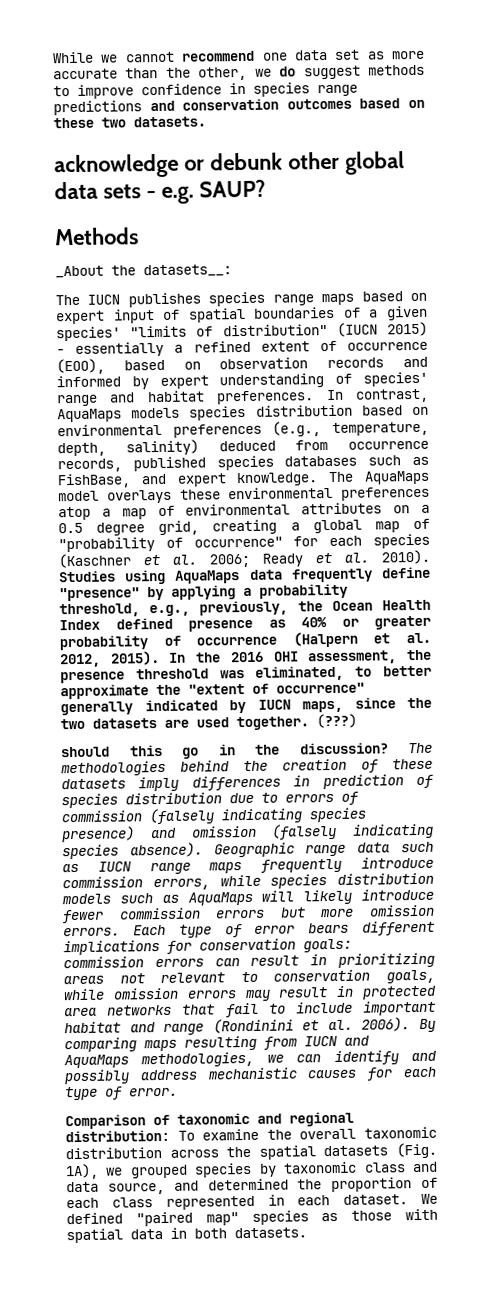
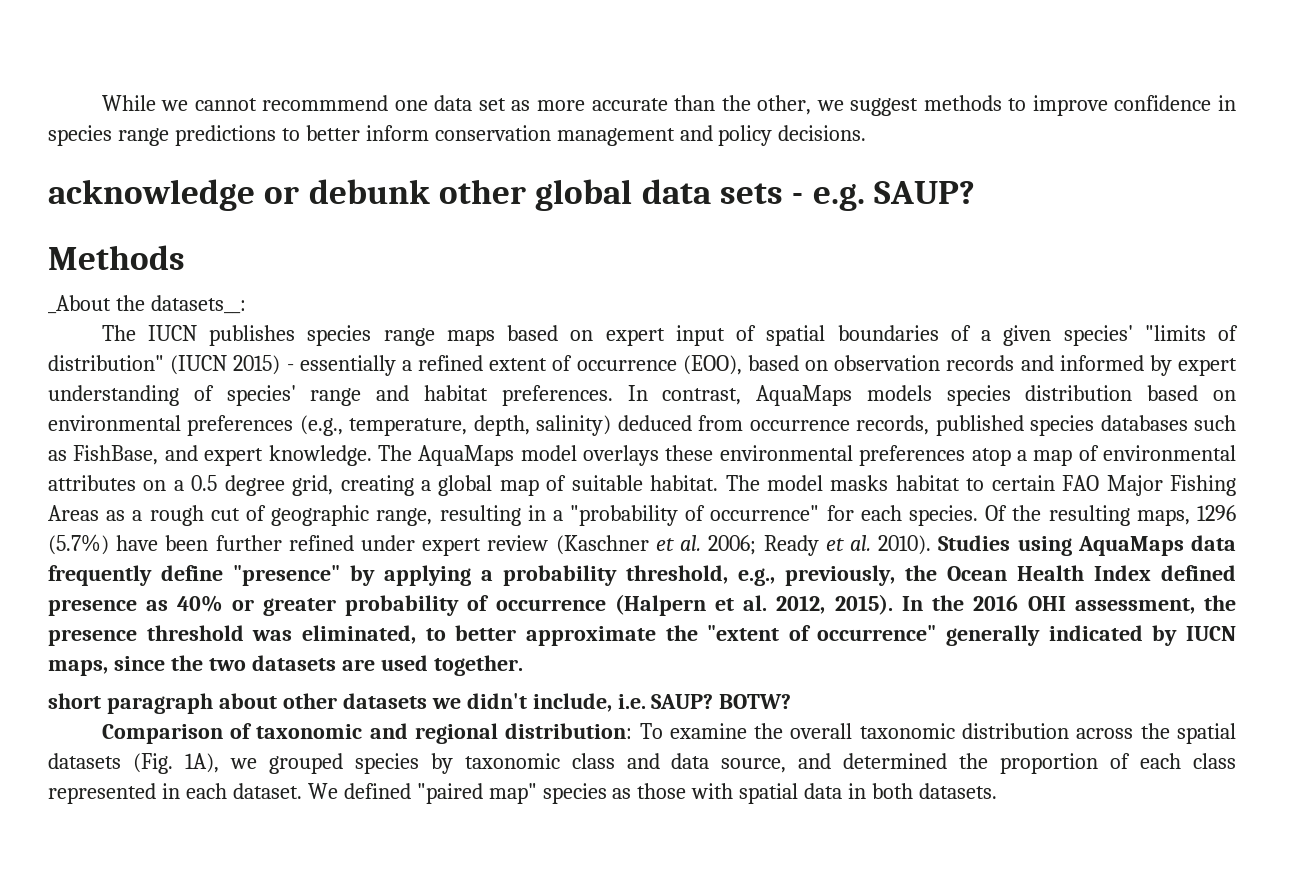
[181,50,256,62] recommend -> [262,95,389,111] recommmend
[279,66,297,77] do -> (844, 105) none
[149,98,425,112] [53,116,206,129] and conservation outcomes based on these two datasets. -> [281,125,867,146] to better inform conservation management and policy decisions.
(430, 524) none -> [571,475,1236,496] [48,505,563,526] suitable habitat. The model masks habitat to certain FAO Major Fishing Areas as a rough cut of geographic range, resulting in a
[373,533,430,549] species -> [909,505,1236,526] [48,534,549,556] species. Of the resulting maps, 1296 (5.7%) have been further refined under expert review
[316,713,357,729] [61,742,433,759] [61,758,433,777] [61,774,434,792] [61,791,359,809] [61,807,366,825] [61,823,434,843] [62,841,435,860] [62,856,435,875] [62,872,434,891] [62,888,434,906] [62,904,435,924] [63,920,435,938] [63,938,352,956] [63,952,436,969] [63,969,435,985] [63,985,437,1002] [64,1000,436,1018] [64,1017,436,1035] [64,1035,370,1053] [64,1050,437,1069] [64,1066,437,1085] [65,1086,178,1101] (???) // should this go in the discussion? The methodologies behind the creation of these datasets imply differences in prediction of species distribution due to errors of commission (falsely indicating species presence) and omission (falsely indicating species absence). Geographic range data such as IUCN range maps frequently introduce commission errors, while species distribution models such as AquaMaps will likely introduce fewer commission errors but more omission errors. Each type of error bears different implications for conservation goals: commission errors can result in prioritizing areas not relevant to conservation goals, while omission errors may result in protected area networks that fail to include important habitat and range (Rondinini et al. 2006). By comparing maps resulting from IUCN and AquaMaps methodologies, we can identify and possibly address mechanistic causes for each type of error. -> [48,693,792,714] // short paragraph about other datasets we didn't include, i.e. SAUP? BOTW?

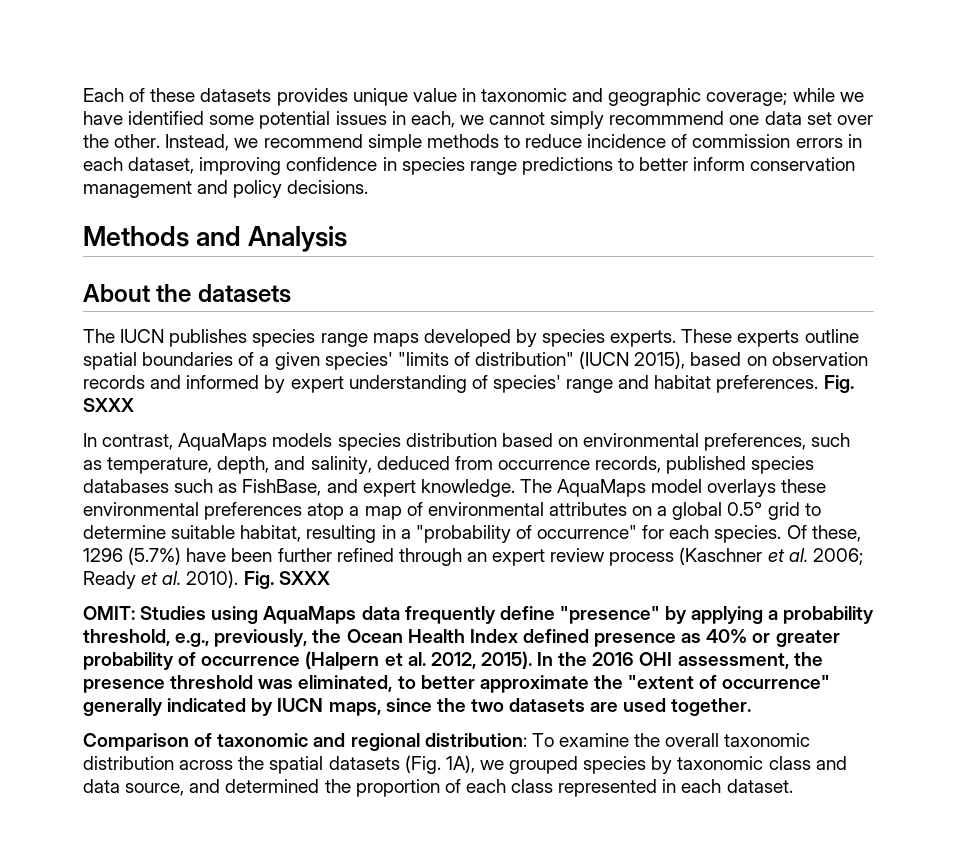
[101,95,156,111] While -> [83,88,864,106] [83,111,455,129] Each of these datasets provides unique value in taxonomic and geographic coverage; while we have identified some potential issues in each,
(257, 104) none -> [550,111,605,129] simply
[511,95,1108,116] as more accurate than the other, we suggest methods to improve -> [836,115,873,125] [83,134,862,152] [83,157,282,175] over the other. Instead, we recommend simple methods to reduce incidence of commission errors in each dataset, improving
[48,179,975,211] [48,245,185,270] [48,295,246,314] acknowledge or debunk other global data sets - e.g. SAUP? // Methods // _About the datasets__: -> [83,226,348,252] [83,284,291,303] Methods and Analysis // About the datasets
[507,325,757,346] based on expert input of -> [423,329,859,347] developed by species experts. These experts outline
[233,355,742,376] 2015) - essentially a refined extent of occurrence (EOO), -> [634,351,686,369] 2015),
(613, 395) none -> [823,375,854,393] [83,398,134,412] Fig. SXXX //
[187,415,612,436] preferences (e.g., temperature, depth, salinity) -> [704,433,851,451] [83,456,372,474] preferences, such as temperature, depth, and salinity,
[191,475,1236,496] [48,505,433,526] 0.5 degree grid, creating a global map of suitable habitat. The model masks habitat to certain FAO Major Fishing Areas as a rough cut of geographic range, -> [672,502,821,520] [83,525,302,542] global 0.5° grid to determine suitable habitat,
[1012,505,1190,526] the resulting maps, -> [811,525,861,542] these,
[361,535,416,551] under -> [398,548,487,566] through an
(549, 543) none -> [609,552,675,566] process
(932, 545) none -> [243,571,330,589] [83,606,135,620] Fig. SXXX // OMIT:
[48,693,792,714] // short paragraph about other datasets we didn't include, i.e. SAUP? BOTW? -> (752, 707) none
[307,783,998,804] We defined "paired map" species as those with spatial data in both datasets. -> (793, 786) none

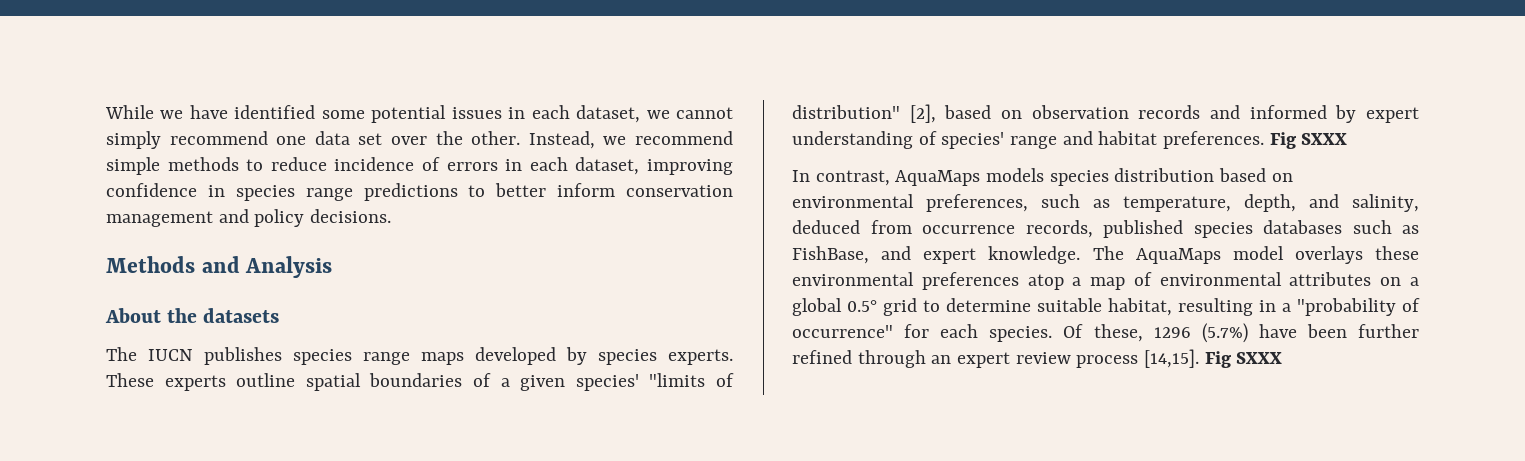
[83,88,835,106] Each of these datasets provides unique value in taxonomic and geographic coverage; while -> [105,105,154,119] While
[410,111,455,128] each, -> [531,105,641,123] each dataset,
[609,111,725,125] recommmend -> [169,131,268,145] recommend
[692,134,791,148] commission -> (440, 164) none
[579,351,686,369] (IUCN 2015), -> [909,104,936,123] [2],
[823,375,854,393] Fig. -> [1269,132,1296,149] Fig
[679,547,863,565] [83,570,330,589] [83,606,875,624] [83,629,840,647] [83,651,823,670] [83,675,831,693] [83,698,752,716] [83,733,811,751] [83,755,847,774] [83,779,793,797] (Kaschner et al. 2006; Ready et al. 2010). Fig. SXXX // OMIT: Studies using AquaMaps data frequently define "presence" by applying a probability threshold, e.g., previously, the Ocean Health Index defined presence as 40% or greater probability of occurrence (Halpern et al. 2012, 2015). In the 2016 OHI assessment, the presence threshold was eliminated, to better approximate the "extent of occurrence" generally indicated by IUCN maps, since the two datasets are used together. // Comparison of taxonomic and regional distribution: To examine the overall taxonomic distribution across the spatial datasets (Fig. 1A), we grouped species by taxonomic class and data source, and determined the proportion of each class represented in each dataset. -> [1144,349,1283,368] [14,15]. Fig SXXX

